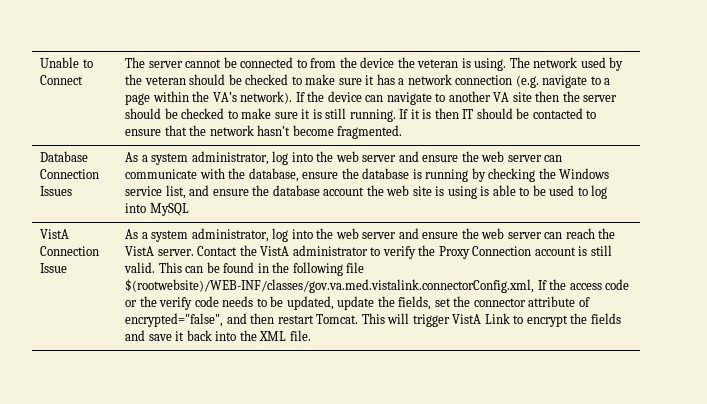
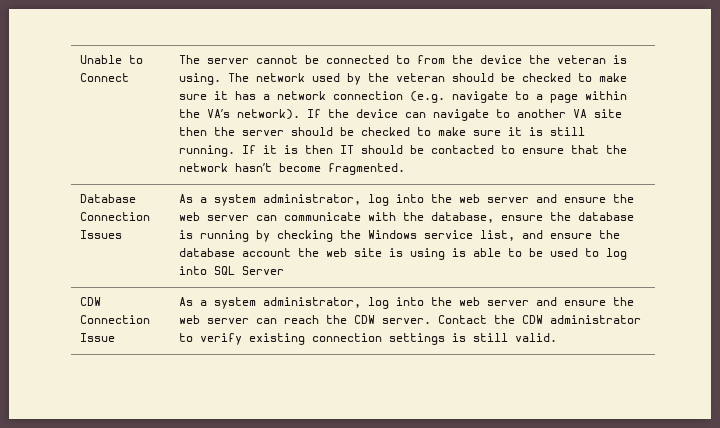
[149,203,189,216] [40,229,70,239] MySQL // VistA -> [214,266,285,275] [80,297,102,306] SQL Server // CDW
[125,246,155,256] VistA -> [354,315,376,324] CDW
[260,246,290,256] VistA -> [522,315,544,324] CDW
[418,245,612,259] [124,262,365,276] [125,279,630,293] [125,296,590,310] [125,313,621,327] [125,330,311,341] the Proxy Connection account is still valid. This can be found in the following file $(rootwebsite)/WEB-INF/classes/gov.va.med.vistalink.connectorConfig.xml, If the access code or the verify code needs to be updated, update the fields, set the connector attribute of encrypted="false", and then restart Tomcat. This will trigger VistA Link to encrypt the fields and save it back into the XML file. -> [249,333,558,345] existing connection settings is still valid.

